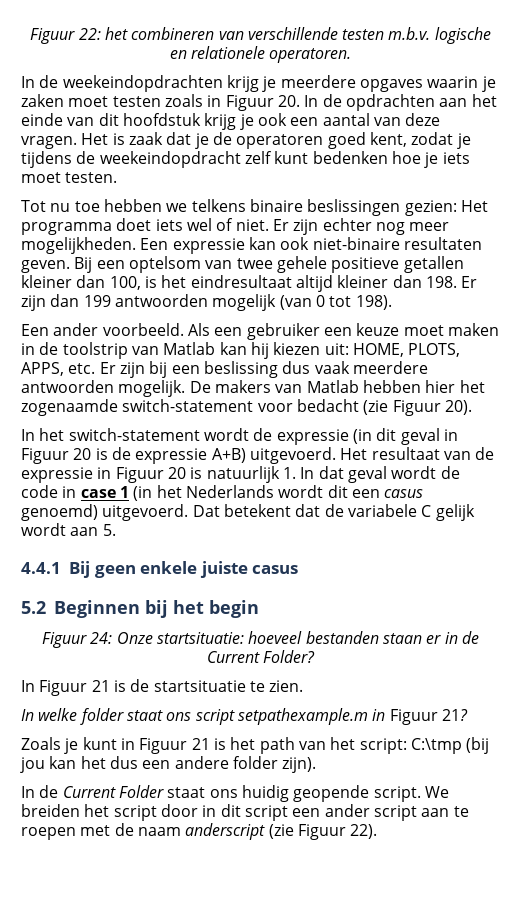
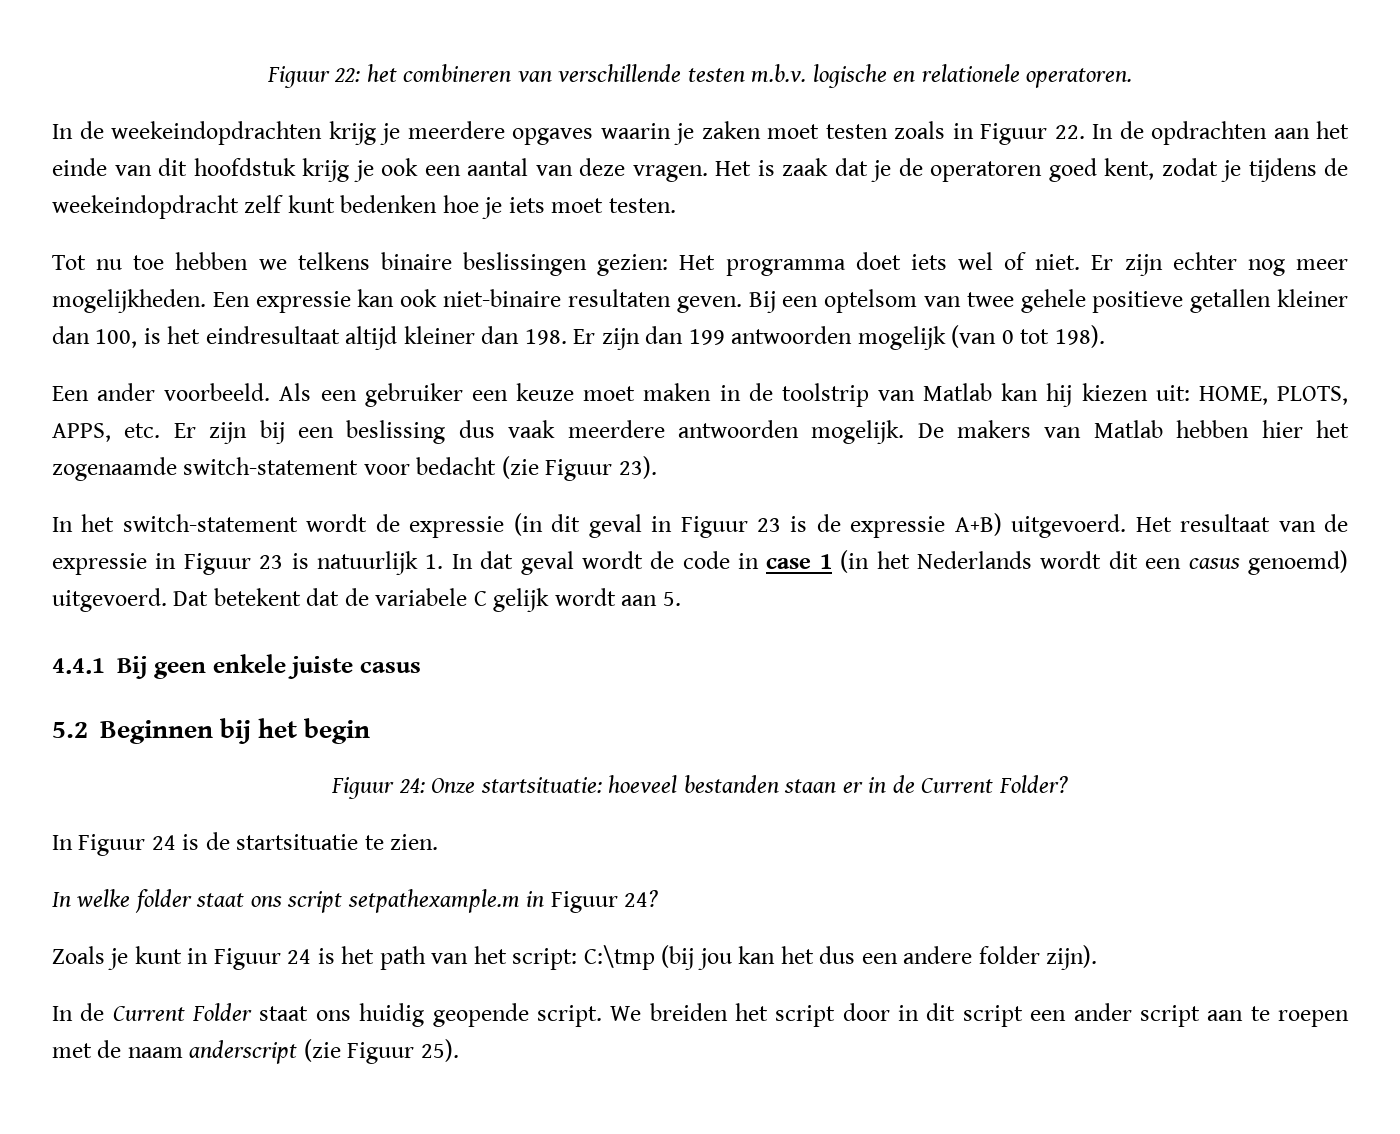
[277,95,300,107] 20. -> [1054,125,1085,139] 22.
[444,400,472,415] 20). -> [618,456,657,479] 23).
[73,448,92,460] 20 -> [756,518,781,532] 23
[167,467,186,479] 20 -> [259,555,284,569] 23
[91,680,110,692] 21 -> [151,835,176,850] 24
[441,709,468,721] 21? -> [624,890,659,907] 24?
[191,738,210,750] 21 -> [287,949,312,964] 24
[350,824,378,839] 22). -> [420,1039,459,1062] 25).

